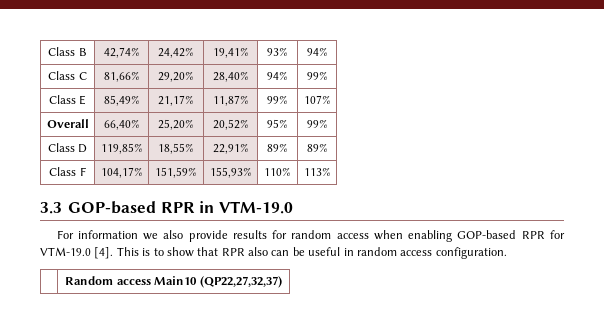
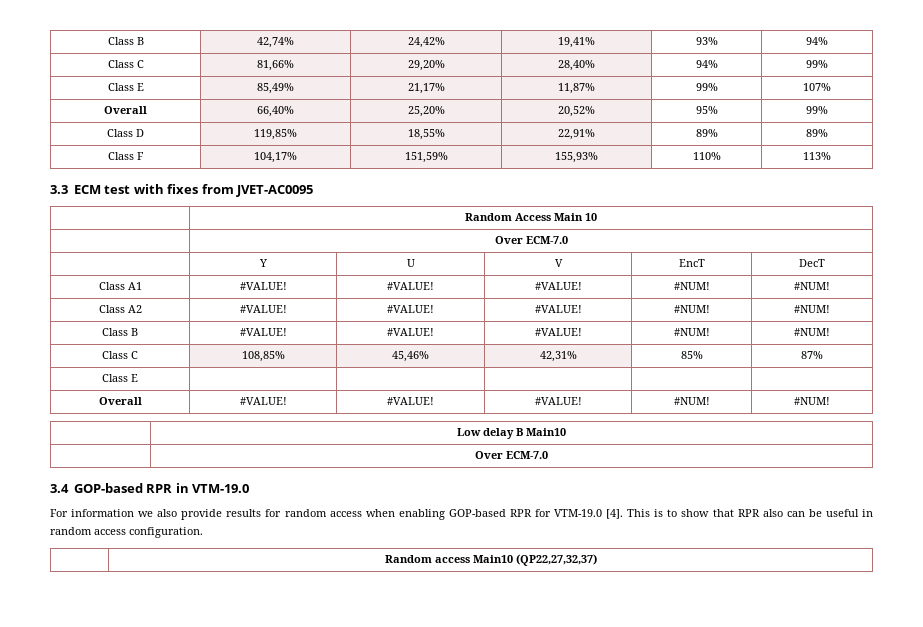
(62, 208) none -> [73,184,314,197] [465,213,597,221] [494,236,568,244] [258,259,267,267] [406,259,415,267] [554,259,563,267] [678,259,705,267] [799,259,825,267] [98,282,142,290] [239,282,287,290] [387,282,434,290] [534,282,582,290] [673,282,710,290] [794,282,830,290] [98,305,142,313] [239,305,287,313] [387,305,434,313] [534,305,582,313] [673,305,710,313] [794,305,830,313] [102,328,138,336] [239,328,287,336] [387,328,434,336] [534,328,582,336] [673,328,710,336] [794,328,830,336] [102,351,138,359] [241,351,285,362] [392,351,429,362] [539,351,577,362] [680,351,703,359] [801,351,823,359] [102,374,138,382] [98,397,142,405] [239,397,287,405] [387,397,434,405] [534,397,582,405] [673,397,710,405] [794,397,830,405] [457,428,566,439] [475,451,548,459] [50,484,69,493] ECM test with fixes from JVET-AC0095 // | Random Access Main 10 // | Over ECM-7.0 // | Y | U | V | EncT | DecT // Class A1 | #VALUE! | #VALUE! | #VALUE! | #NUM! | #NUM! // Class A2 | #VALUE! | #VALUE! | #VALUE! | #NUM! | #NUM! // Class B | #VALUE! | #VALUE! | #VALUE! | #NUM! | #NUM! // Class C | 108,85% | 45,46% | 42,31% | 85% | 87% // Class E | | | | | // Overall | #VALUE! | #VALUE! | #VALUE! | #NUM! | #NUM! // | Low delay B Main10 // | Over ECM-7.0 // 3.4

